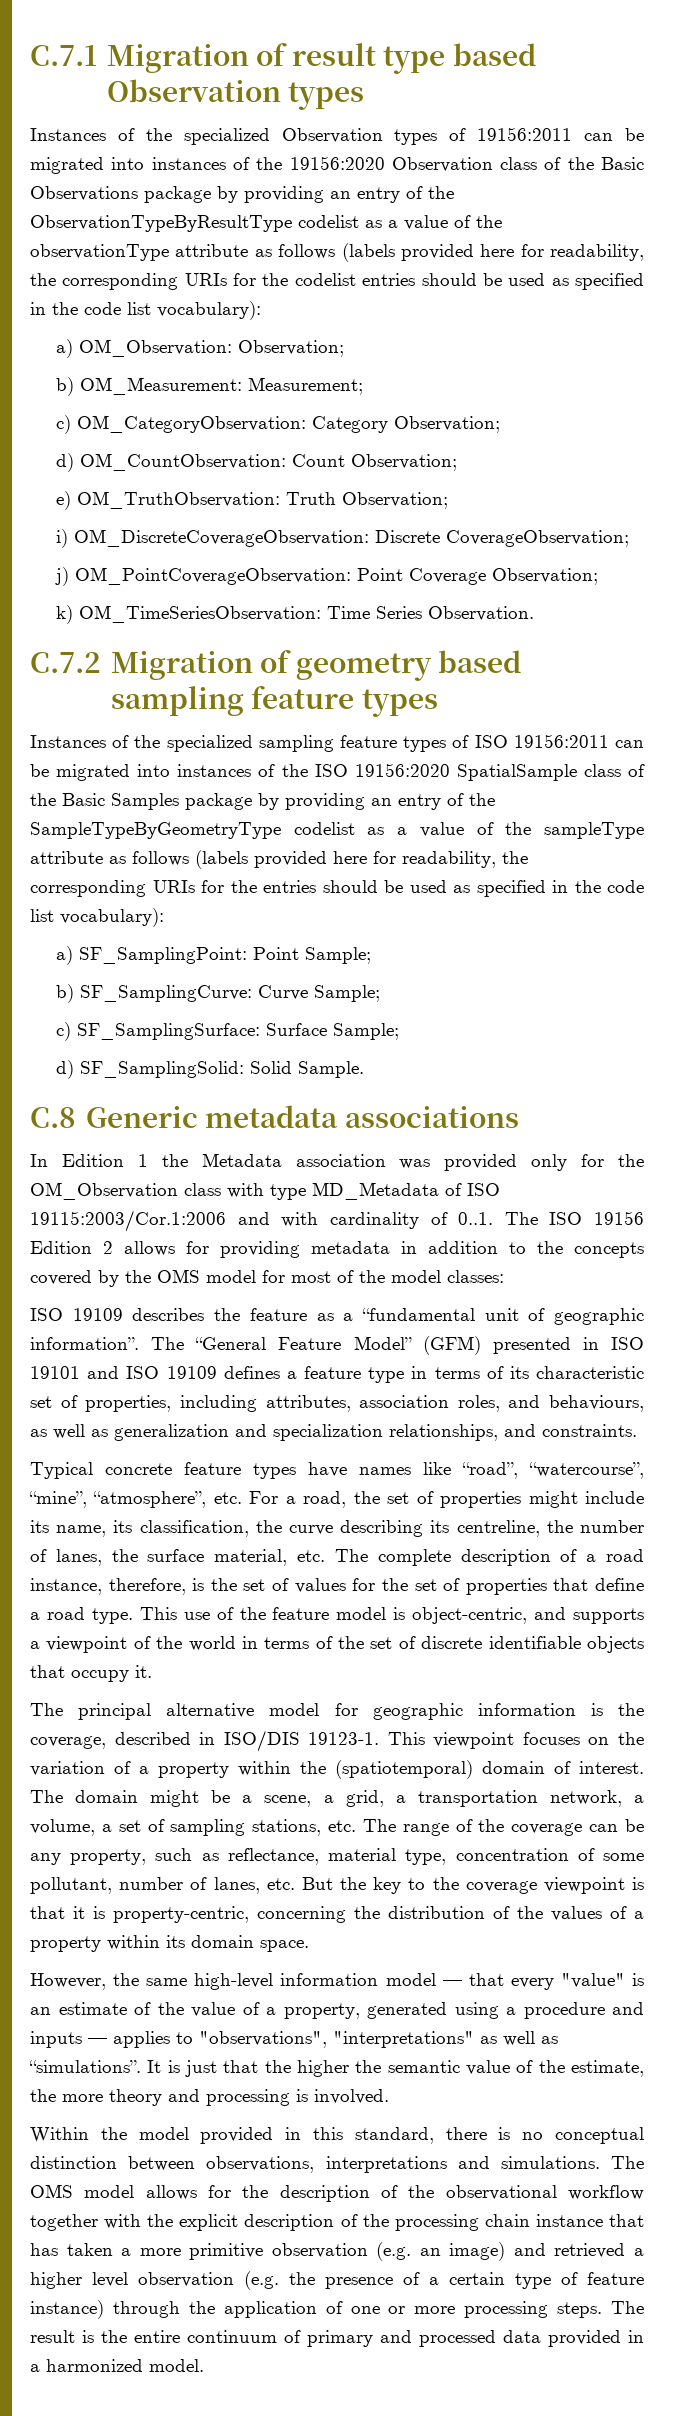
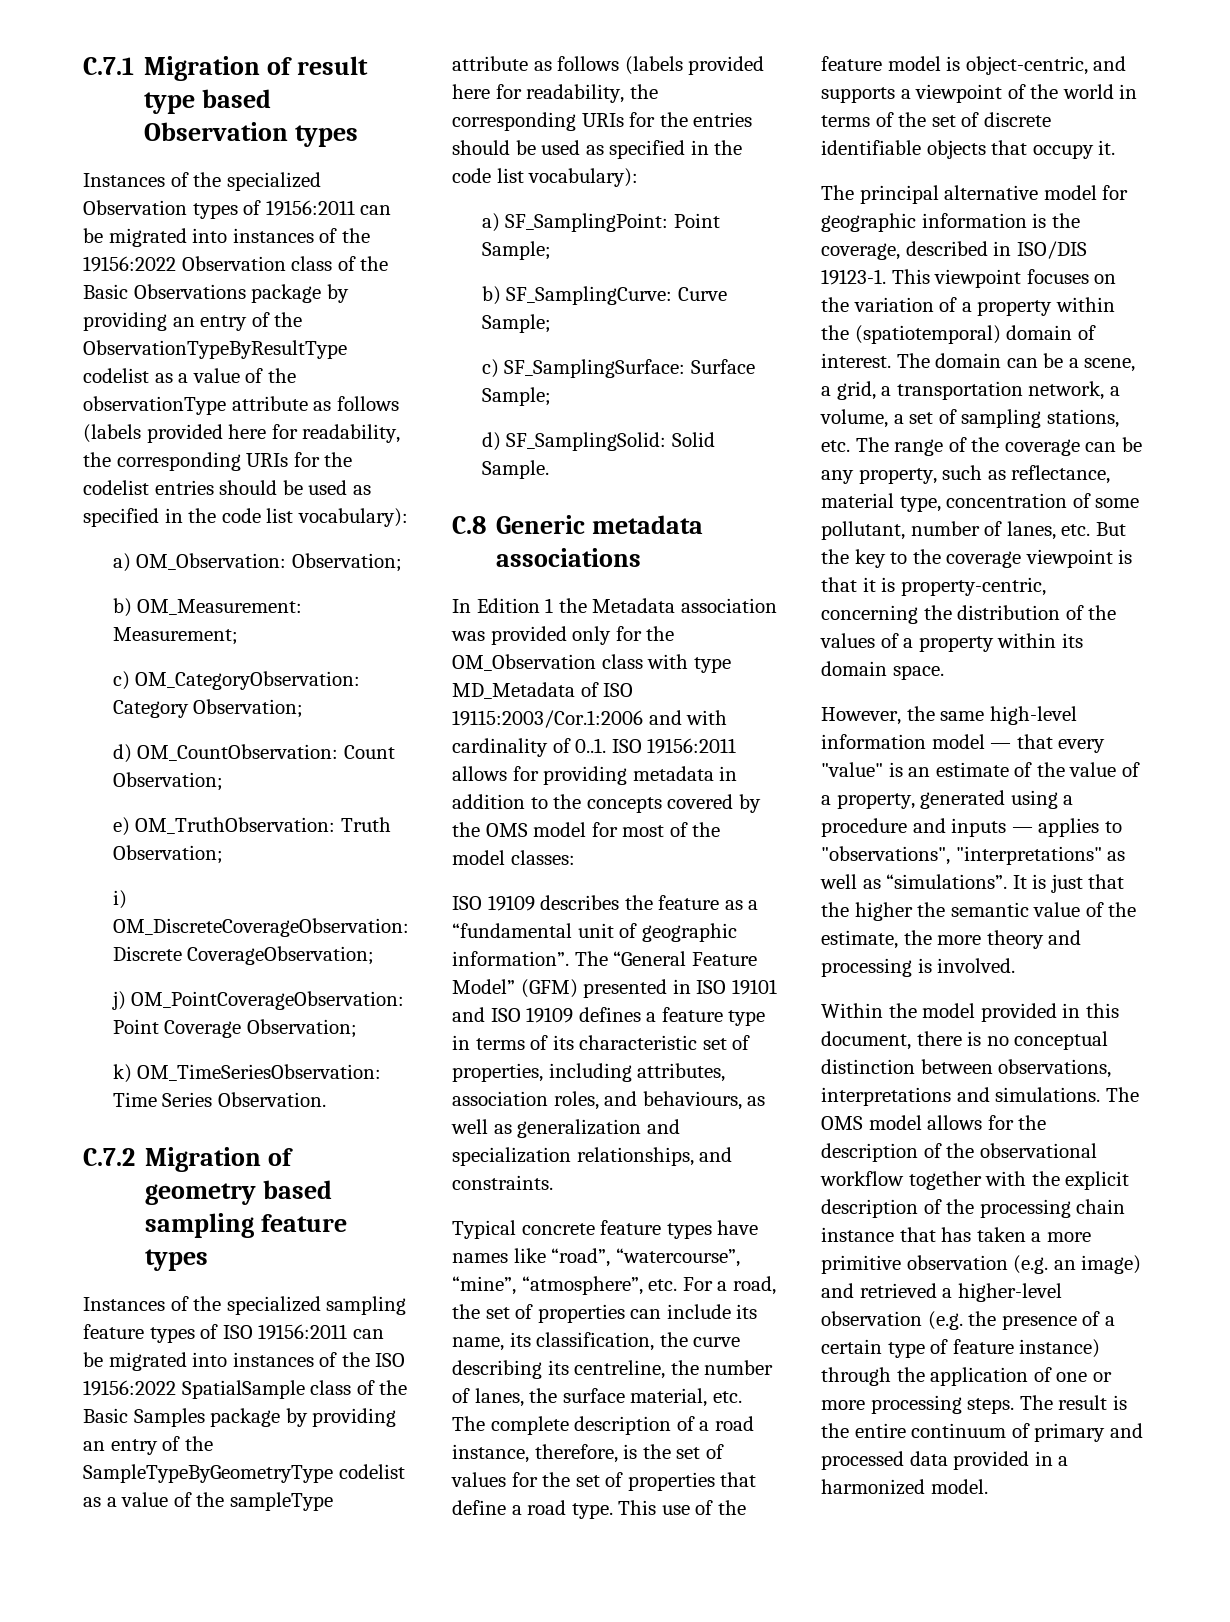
[289,156,385,170] 19156:2020 -> [83,256,176,272] 19156:2022
[354,763,450,777] 19156:2020 -> [83,1380,176,1396] 19156:2022
[504,1211,644,1225] [30,1241,113,1254] The ISO 19156 Edition 2 -> [611,738,737,754] ISO 19156:2011
[528,1491,578,1508] might -> [630,1309,662,1319] can
[150,1790,200,1807] might -> [1006,358,1038,368] can
[354,2127,434,2144] standard, -> [821,1031,911,1050] document,
[30,2272,128,2289] higher level -> [957,1283,1062,1302] higher-level

